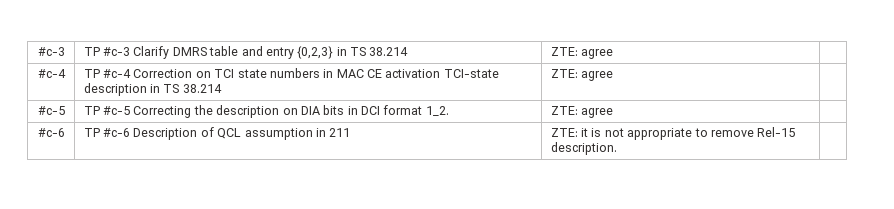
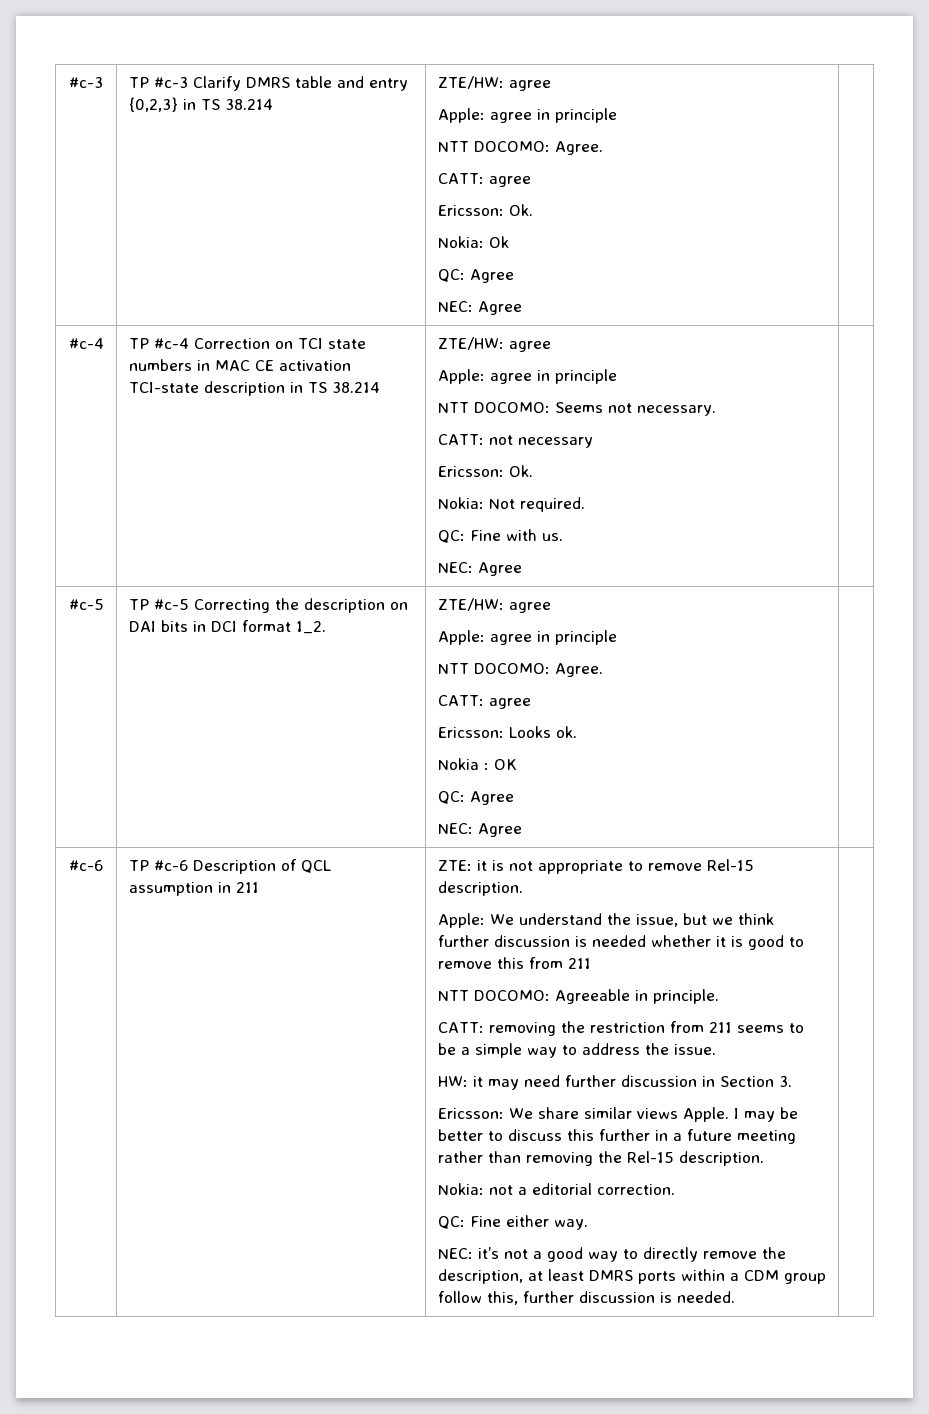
[550,47,613,59] ZTE: agree -> [437,76,551,91] [437,108,617,123] [437,141,603,155] [437,173,531,187] [437,204,533,216] [437,236,509,248] [437,269,514,283] [437,301,522,315] ZTE/HW: agree // Apple: agree in principle // NTT DOCOMO: Agree. // CATT: agree // Ericsson: Ok. // Nokia: Ok // QC: Agree // NEC: Agree
[550,69,613,81] ZTE: agree -> [437,337,551,352] [437,369,617,384] [437,402,716,416] [437,434,593,448] [437,465,533,477] [437,497,585,512] [437,529,563,543] [437,562,522,576] ZTE/HW: agree // Apple: agree in principle // NTT DOCOMO: Seems not necessary. // CATT: not necessary // Ericsson: Ok. // Nokia: Not required. // QC: Fine with us. // NEC: Agree
[300,106,320,115] DIA -> [128,621,156,632] DAI
[550,106,613,118] ZTE: agree -> [437,598,551,613] [437,630,617,645] [437,663,603,677] [437,695,531,709] [437,726,577,738] [437,758,517,770] [437,791,514,805] [437,823,522,837] ZTE/HW: agree // Apple: agree in principle // NTT DOCOMO: Agree. // CATT: agree // Ericsson: Looks ok. // Nokia : OK // QC: Agree // NEC: Agree
(617, 148) none -> [437,913,774,928] [437,935,804,950] [437,957,591,969] [437,989,719,1004] [437,1021,804,1036] [437,1043,716,1058] [437,1075,792,1090] [437,1107,798,1122] [437,1129,796,1144] [437,1151,764,1166] [437,1183,675,1195] [437,1215,588,1230] [437,1247,786,1262] [437,1269,826,1284] [437,1291,735,1305] // Apple: We understand the issue, but we think further discussion is needed whether it is good to remove this from 211 // NTT DOCOMO: Agreeable in principle. // CATT: removing the restriction from 211 seems to be a simple way to address the issue. // HW: it may need further discussion in Section 3. // Ericsson: We share similar views Apple. I may be better to discuss this further in a future meeting rather than removing the Rel-15 description. // Nokia: not a editorial correction. // QC: Fine either way. // NEC: it’s not a good way to directly remove the description, at least DMRS ports within a CDM group follow this, further discussion is needed.

